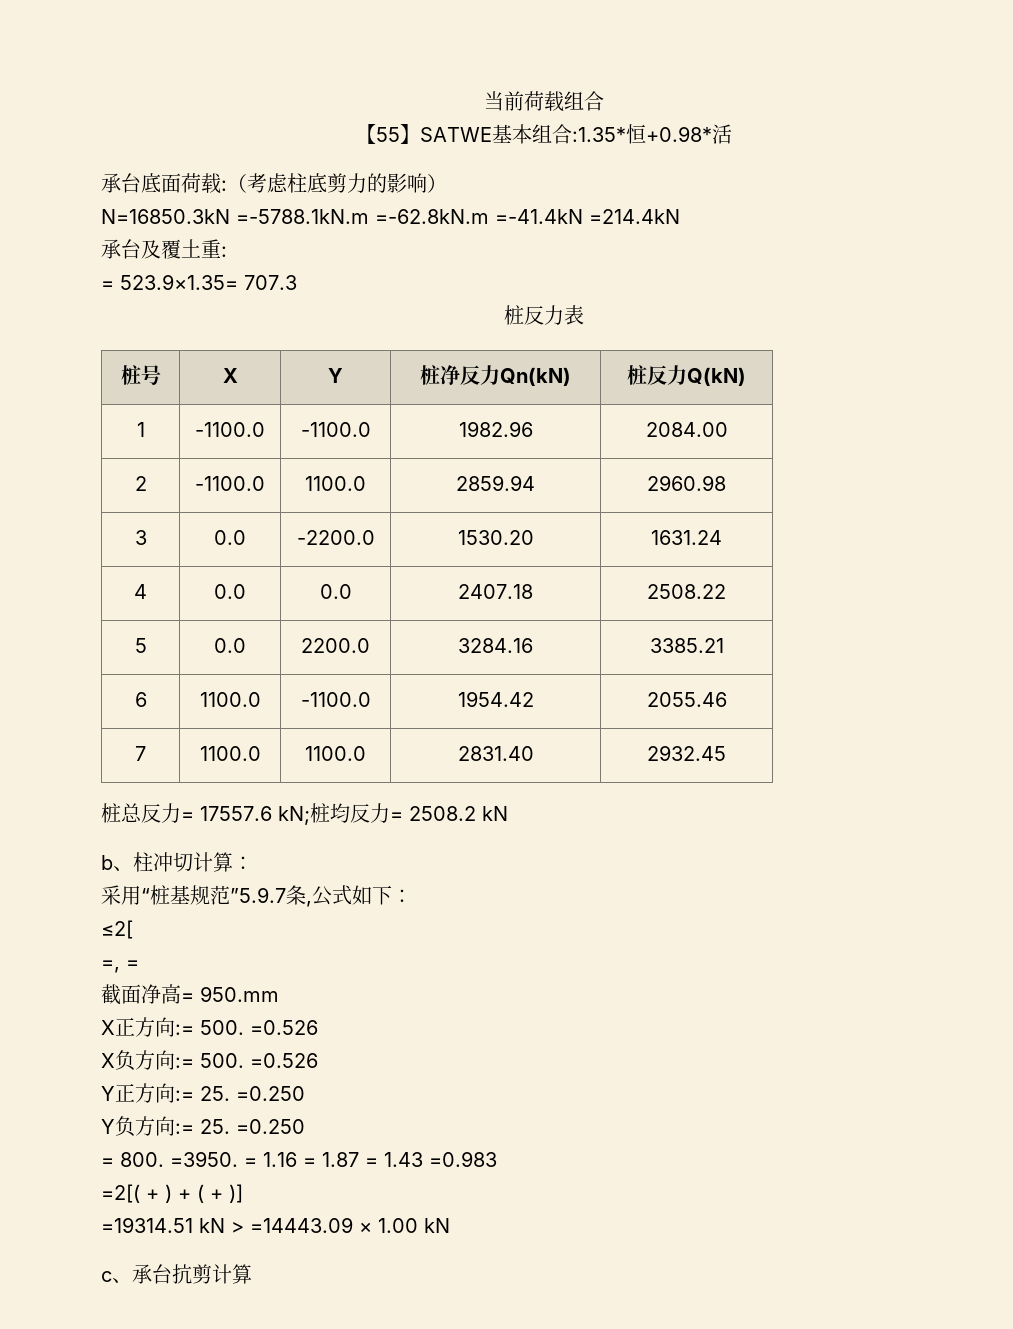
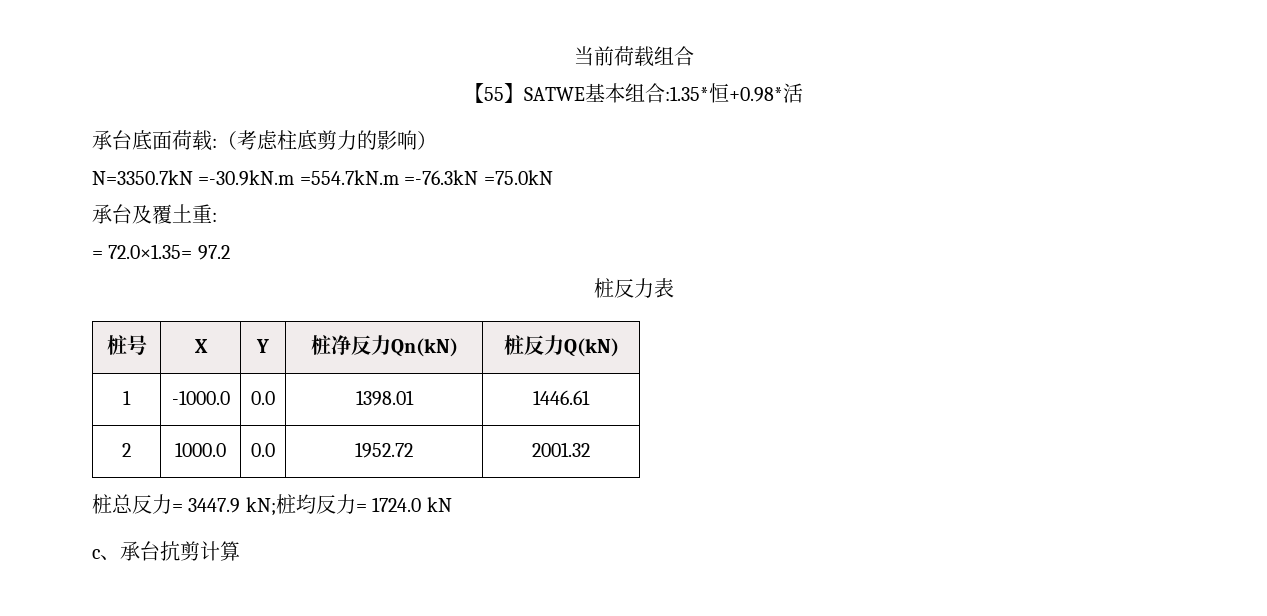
[101,209,680,224] N=16850.3kN =-5788.1kN.m =-62.8kN.m =-41.4kN =214.4kN -> [92,170,553,186] N=3350.7kN =-30.9kN.m =554.7kN.m =-76.3kN =75.0kN
[120,274,297,290] 523.9×1.35= 707.3 -> [108,244,230,260] 72.0×1.35= 97.2
[195,422,265,437] [300,422,371,437] [458,421,533,437] [645,422,728,437] [134,476,147,491] [195,476,265,491] [305,476,366,491] [456,475,535,491] [647,475,726,491] [134,530,147,545] [214,530,246,545] [296,530,375,545] [457,530,534,545] [651,530,722,545] [134,584,147,599] [214,584,246,599] [319,584,352,599] [458,584,533,599] [647,584,726,599] [134,638,147,653] [214,638,246,653] [301,638,370,653] [458,638,533,653] [649,638,724,653] [134,692,147,707] [199,692,261,707] [300,692,371,707] [457,691,534,707] [646,692,727,707] [135,746,146,761] [199,746,261,761] [305,746,366,761] [457,746,534,761] [647,745,726,761] -1100.0 | -1100.0 | 1982.96 | 2084.00 // 2 | -1100.0 | 1100.0 | 2859.94 | 2960.98 // 3 | 0.0 | -2200.0 | 1530.20 | 1631.24 // 4 | 0.0 | 0.0 | 2407.18 | 2508.22 // 5 | 0.0 | 2200.0 | 3284.16 | 3385.21 // 6 | 1100.0 | -1100.0 | 1954.42 | 2055.46 // 7 | 1100.0 | 1100.0 | 2831.40 | 2932.45 -> [171,390,230,405] [251,391,275,405] [355,390,414,406] [533,390,590,405] [122,443,131,457] [175,442,226,457] [251,443,275,457] [355,442,413,458] [532,442,590,457] -1000.0 | 0.0 | 1398.01 | 1446.61 // 2 | 1000.0 | 0.0 | 1952.72 | 2001.32
[200,806,272,821] 17557.6 -> [188,498,241,513] 3447.9
[409,806,508,821] [101,852,253,872] [101,885,412,907] [101,920,133,939] [101,960,139,973] [101,984,279,1005] [101,1017,318,1037] [101,1050,318,1071] [101,1083,305,1103] [101,1116,305,1137] [101,1151,497,1167] [101,1184,243,1203] [101,1217,418,1233] 2508.2 kN // b、柱冲切计算： // 采用“桩基规范”5.9.7条,公式如下： // ≤2[ // =, = // 截面净高= 950.mm // X正方向:= 500. =0.526 // X负方向:= 500. =0.526 // Y正方向:= 25. =0.250 // Y负方向:= 25. =0.250 // = 800. =3950. = 1.16 = 1.87 = 1.43 =0.983 // =2[( + ) + ( + )] // =19314.51 kN > =14443.09 × 1.00 -> [372,497,422,512] 1724.0

